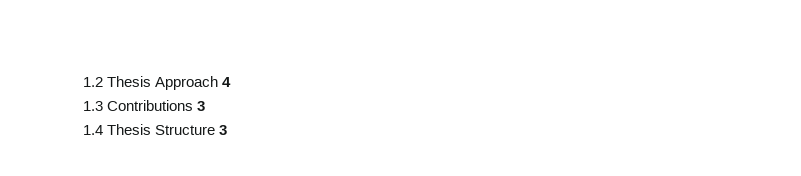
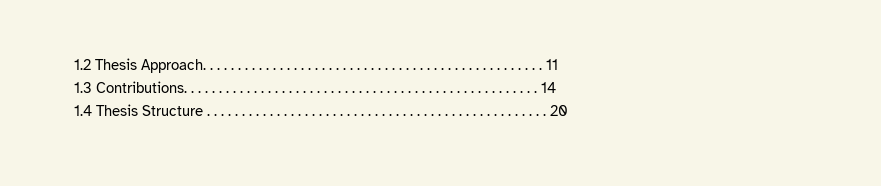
[154,76,231,90] [82,100,205,111] [82,124,227,135] Approach 4 // 1.3 Contributions 3 // 1.4 Thesis Structure 3 -> [141,59,559,73] [74,81,557,93] [74,104,569,116] Approach. . . . . . . . . . . . . . . . . . . . . . . . . . . . . . . . . . . . . . . . . . . . . . . . . 11 // 1.3 Contributions. . . . . . . . . . . . . . . . . . . . . . . . . . . . . . . . . . . . . . . . . . . . . . . . . . . 14 // 1.4 Thesis Structure . . . . . . . . . . . . . . . . . . . . . . . . . . . . . . . . . . . . . . . . . . . . . . . . . 20

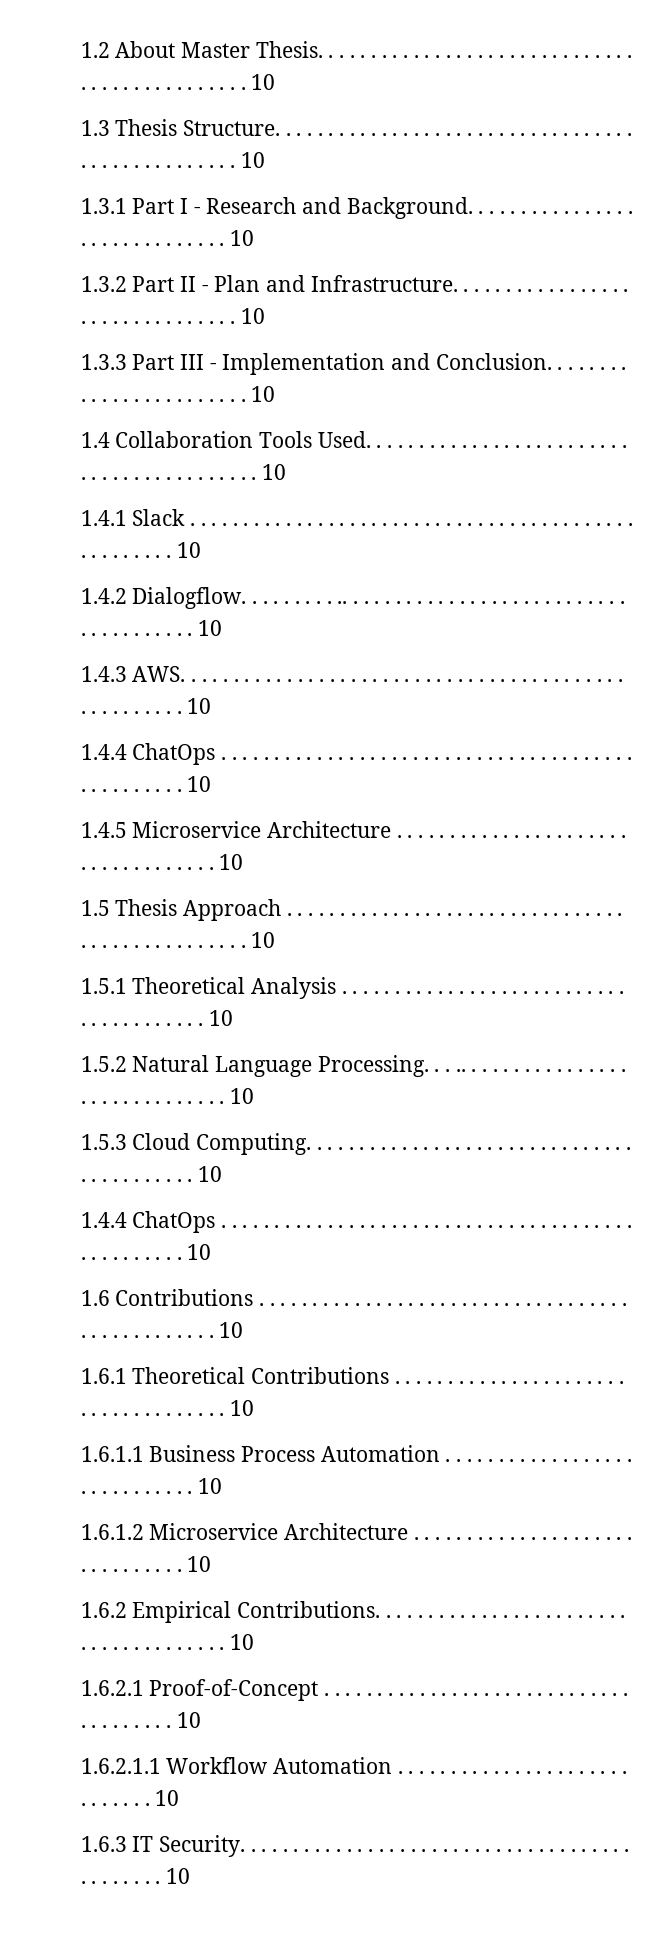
[95,58,207,73] Thesis Approach. -> [115,41,633,58] [80,74,276,90] [80,119,281,136] About Master Thesis. . . . . . . . . . . . . . . . . . . . . . . . . . . . . . . . . . . . . . . . . . . . . . 10 // 1.3 Thesis Structure.
[546,59,559,70] [74,81,188,93] 11 // 1.3 Contributions. -> [240,152,265,168] [80,197,633,219] [80,230,255,246] [80,275,629,292] [80,308,265,324] [80,353,627,375] [80,386,276,402] [80,431,627,448] [80,464,287,480] [80,509,186,526] 10 // 1.3.1 Part I - Research and Background. . . . . . . . . . . . . . . . . . . . . . . . . . . . . . 10 // 1.3.2 Part II - Plan and Infrastructure. . . . . . . . . . . . . . . . . . . . . . . . . . . . . . . . 10 // 1.3.3 Part III - Implementation and Conclusion. . . . . . . . . . . . . . . . . . . . . . . . 10 // 1.4 Collaboration Tools Used. . . . . . . . . . . . . . . . . . . . . . . . . . . . . . . . . . . . . . . . . . 10 // 1.4.1 Slack
[541,82,557,93] [74,104,204,116] 14 // 1.4 Thesis Structure -> [166,542,201,558] [80,587,625,609] [80,620,223,636] [80,666,186,682] . 10 // 1.4.2 Dialogflow. . . . . . . . . .. . . . . . . . . . . . . . . . . . . . . . . . . . . . . . . . . . . . . . 10 // 1.4.3 AWS.
[550,105,569,116] 20 -> [166,698,212,714] [80,743,632,765] [80,776,212,792] [80,821,626,838] [80,854,244,870] [80,899,623,921] [80,932,276,948] [80,977,625,999] [80,1010,233,1026] [80,1055,626,1077] [80,1088,255,1104] [80,1133,632,1155] [80,1166,223,1182] [80,1211,632,1233] [80,1244,212,1260] [80,1289,627,1306] [80,1322,244,1338] [80,1367,624,1384] [80,1400,255,1416] [80,1445,632,1462] [80,1478,223,1494] [80,1523,633,1540] [80,1556,212,1572] [80,1601,626,1623] [80,1634,255,1650] [80,1679,628,1701] [80,1712,201,1728] [80,1757,627,1774] [80,1790,180,1806] [80,1835,630,1857] [80,1868,191,1884] . . 10 // 1.4.4 ChatOps . . . . . . . . . . . . . . . . . . . . . . . . . . . . . . . . . . . . . . . . . . . . . . . . . 10 // 1.4.5 Microservice Architecture . . . . . . . . . . . . . . . . . . . . . . . . . . . . . . . . . . . 10 // 1.5 Thesis Approach . . . . . . . . . . . . . . . . . . . . . . . . . . . . . . . . . . . . . . . . . . . . . . . . 10 // 1.5.1 Theoretical Analysis . . . . . . . . . . . . . . . . . . . . . . . . . . . . . . . . . . . . . . . 10 // 1.5.2 Natural Language Processing. . . .. . . . . . . . . . . . . . . . . . . . . . . . . . . . . . 10 // 1.5.3 Cloud Computing. . . . . . . . . . . . . . . . . . . . . . . . . . . . . . . . . . . . . . . . . . 10 // 1.4.4 ChatOps . . . . . . . . . . . . . . . . . . . . . . . . . . . . . . . . . . . . . . . . . . . . . . . . . 10 // 1.6 Contributions . . . . . . . . . . . . . . . . . . . . . . . . . . . . . . . . . . . . . . . . . . . . . . . . 10 // 1.6.1 Theoretical Contributions . . . . . . . . . . . . . . . . . . . . . . . . . . . . . . . . . . . . 10 // 1.6.1.1 Business Process Automation . . . . . . . . . . . . . . . . . . . . . . . . . . . . . 10 // 1.6.1.2 Microservice Architecture . . . . . . . . . . . . . . . . . . . . . . . . . . . . . . . 10 // 1.6.2 Empirical Contributions. . . . . . . . . . . . . . . . . . . . . . . . . . . . . . . . . . . . . . 10 // 1.6.2.1 Proof-of-Concept . . . . . . . . . . . . . . . . . . . . . . . . . . . . . . . . . . . . . . 10 // 1.6.2.1.1 Workflow Automation . . . . . . . . . . . . . . . . . . . . . . . . . . . . . 10 // 1.6.3 IT Security. . . . . . . . . . . . . . . . . . . . . . . . . . . . . . . . . . . . . . . . . . . . . 10

